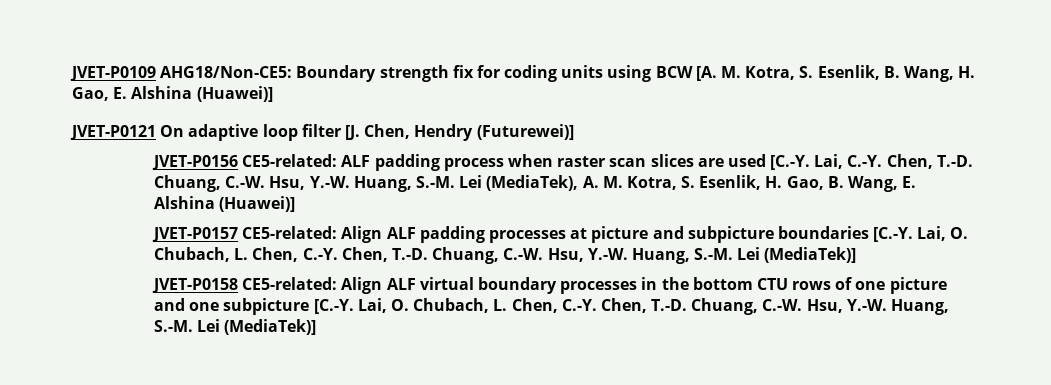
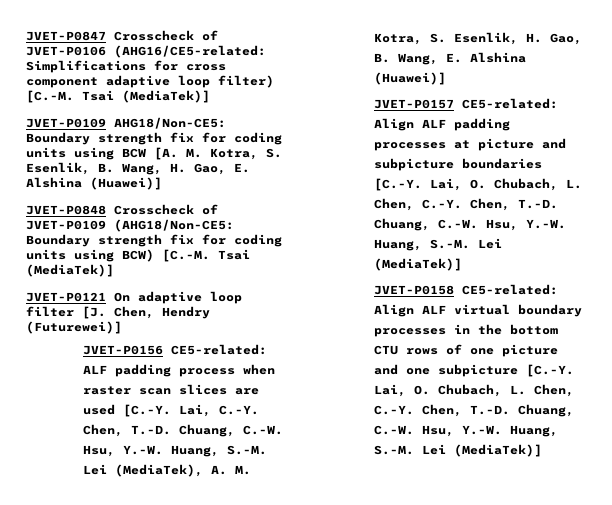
(70, 73) none -> [26,30,218,41] [26,45,266,58] [26,60,226,73] [26,75,274,88] [26,90,210,103] JVET-P0847 Crosscheck of JVET-P0106 (AHG16/CE5-related: Simplifications for cross component adaptive loop filter) [C.-M. Tsai (MediaTek)] //
(273, 94) none -> [26,204,218,215] [26,219,234,232] [26,234,282,247] [26,249,250,262] [26,264,114,277] // JVET-P0848 Crosscheck of JVET-P0109 (AHG18/Non-CE5: Boundary strength fix for coding units using BCW) [C.-M. Tsai (MediaTek)]

